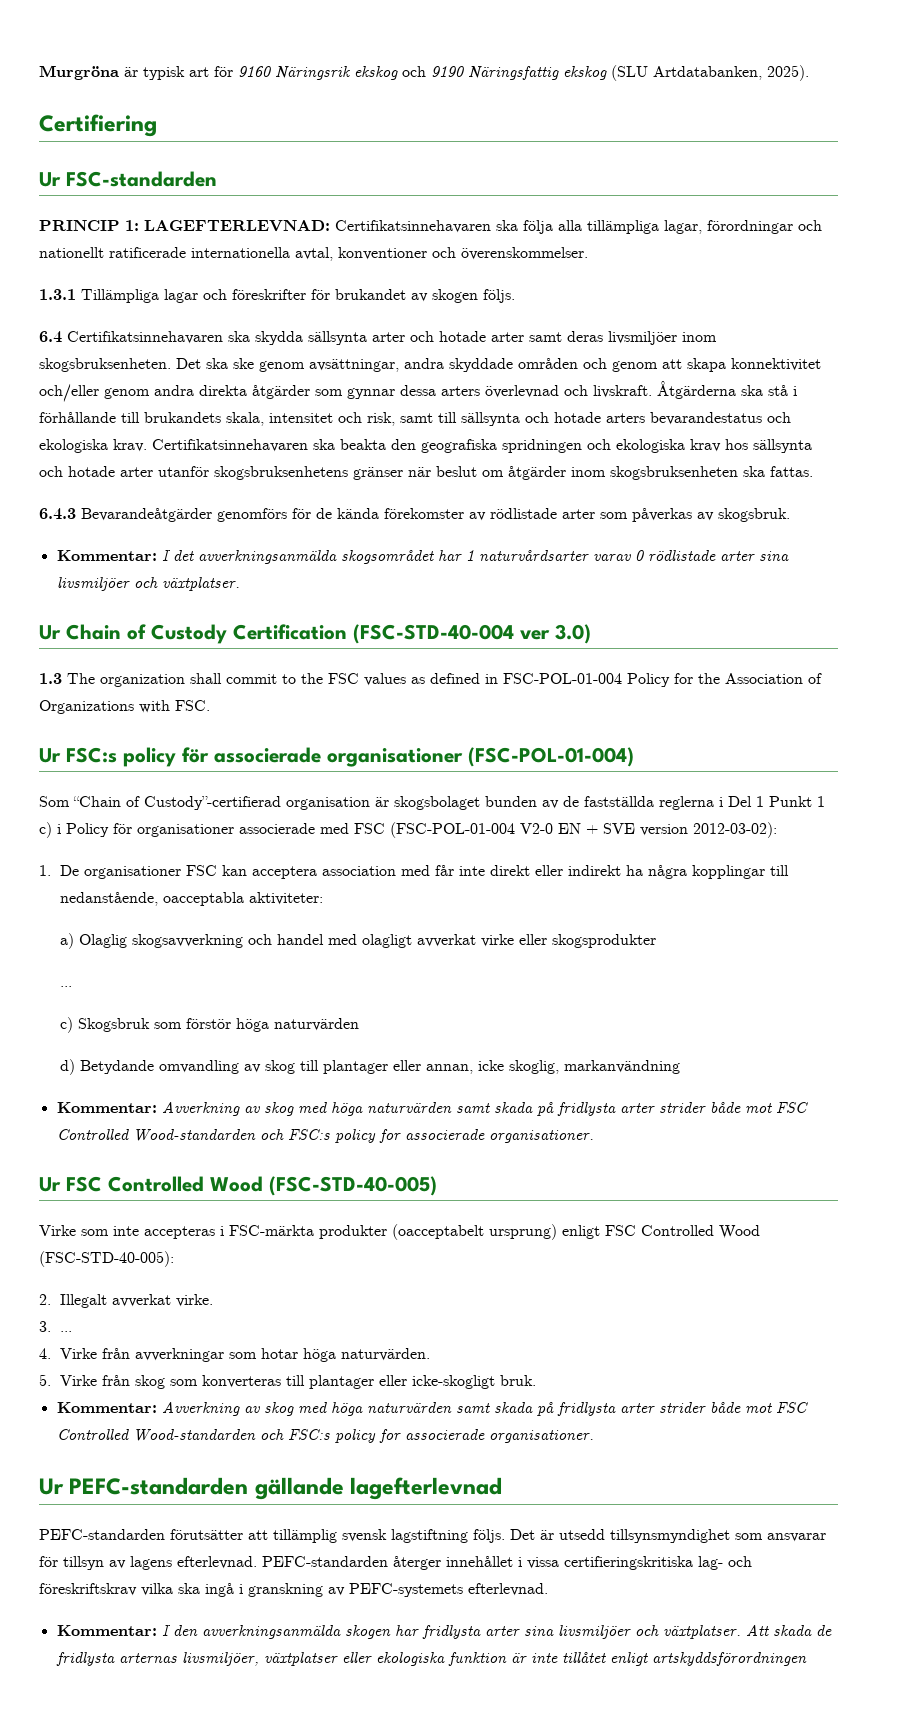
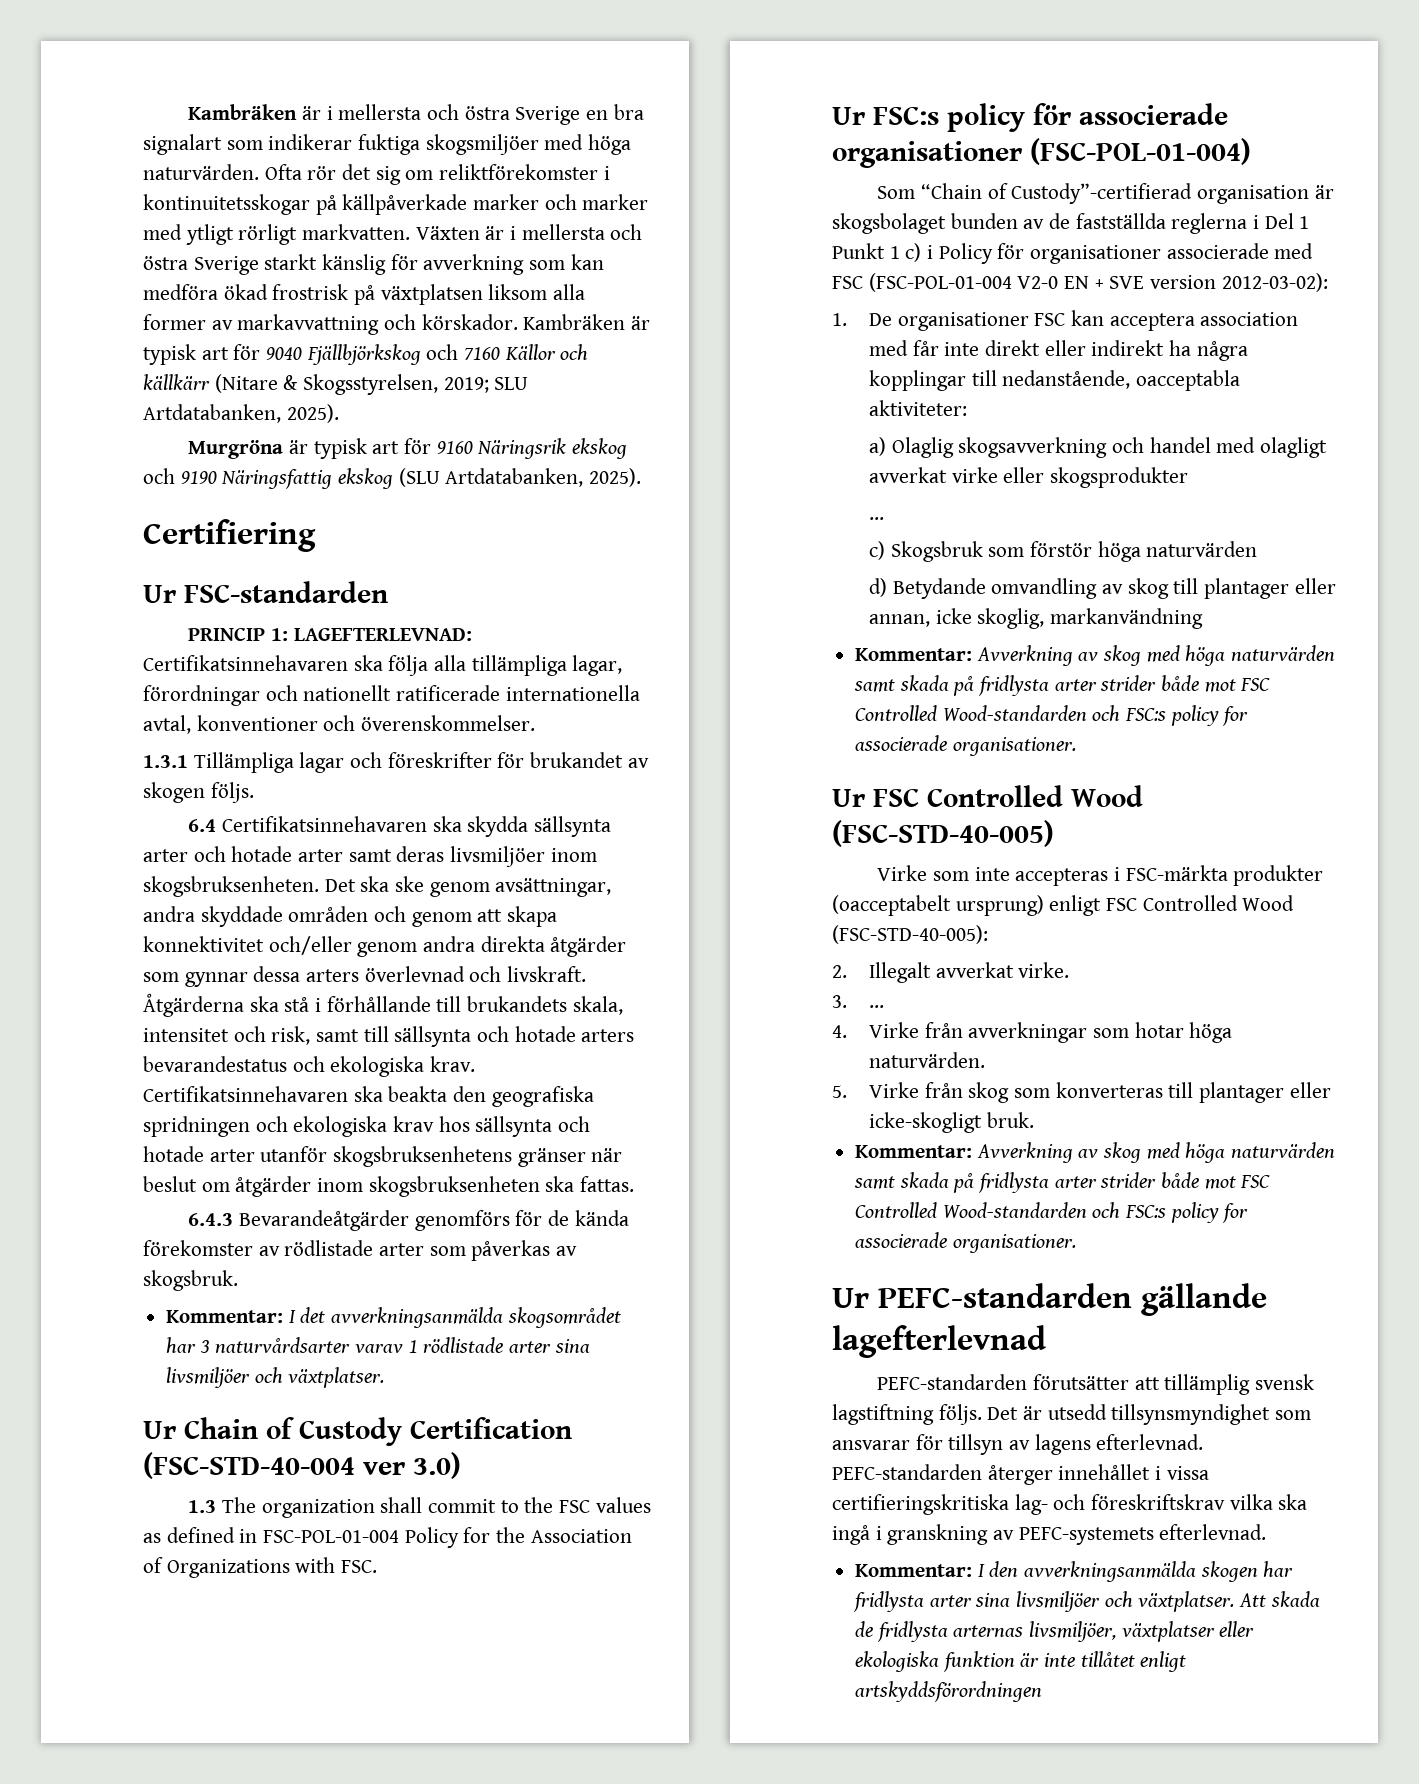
(39, 72) none -> [188,104,644,125] [143,134,632,155] [143,164,610,185] [143,194,649,215] [143,224,643,245] [143,254,604,275] [143,284,586,305] [143,314,651,335] [143,344,589,365] [143,374,529,395] [143,404,339,423] Kambräken är i mellersta och östra Sverige en bra signalart som indikerar fuktiga skogsmiljöer med höga naturvärden. Ofta rör det sig om reliktförekomster i kontinuitetsskogar på källpåverkade marker och marker med ytligt rörligt markvatten. Växten är i mellersta och östra Sverige starkt känslig för avverkning som kan medföra ökad frostrisk på växtplatsen liksom alla former av markavvattning och körskador. Kambräken är typisk art för 9040 Fjällbjörkskog och 7160 Källor och källkärr (Nitare & Skogsstyrelsen, 2019; SLU Artdatabanken, 2025). //
[465,550,474,561] 1 -> [199,1340,210,1353] 3
[634,550,644,561] 0 -> [408,1340,418,1353] 1

